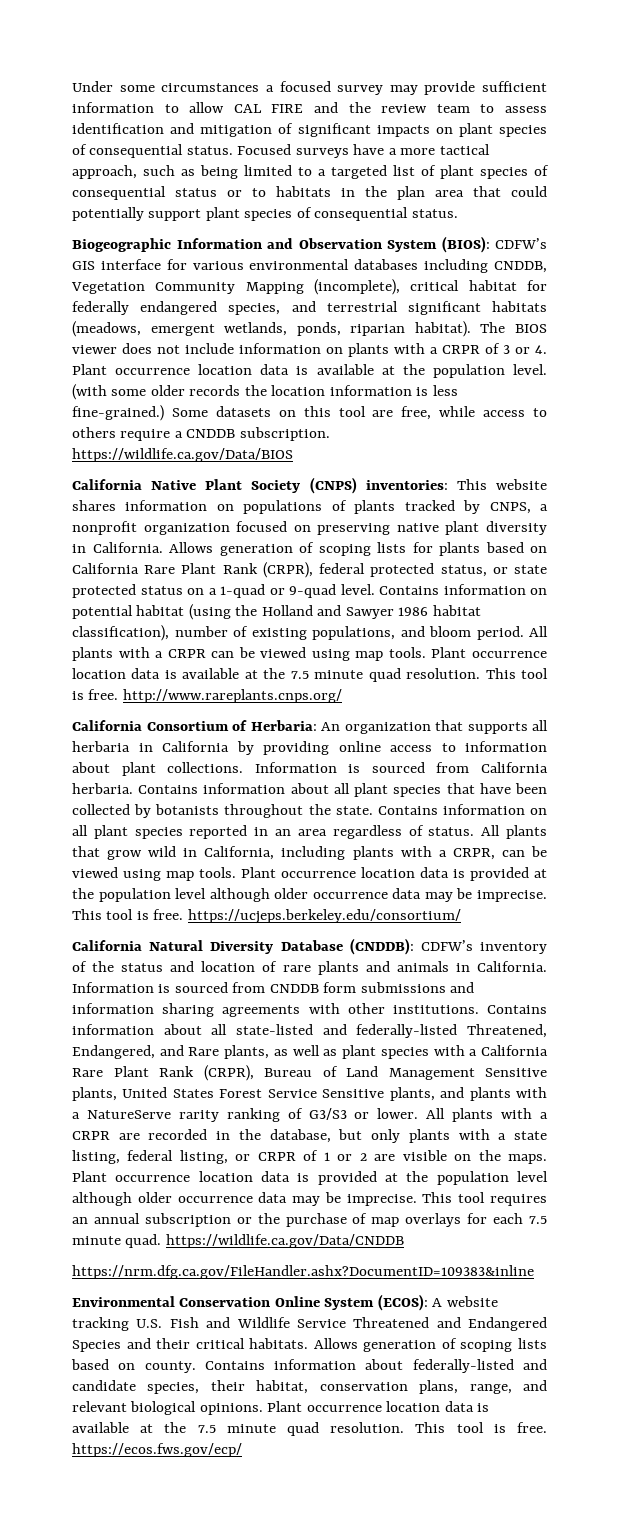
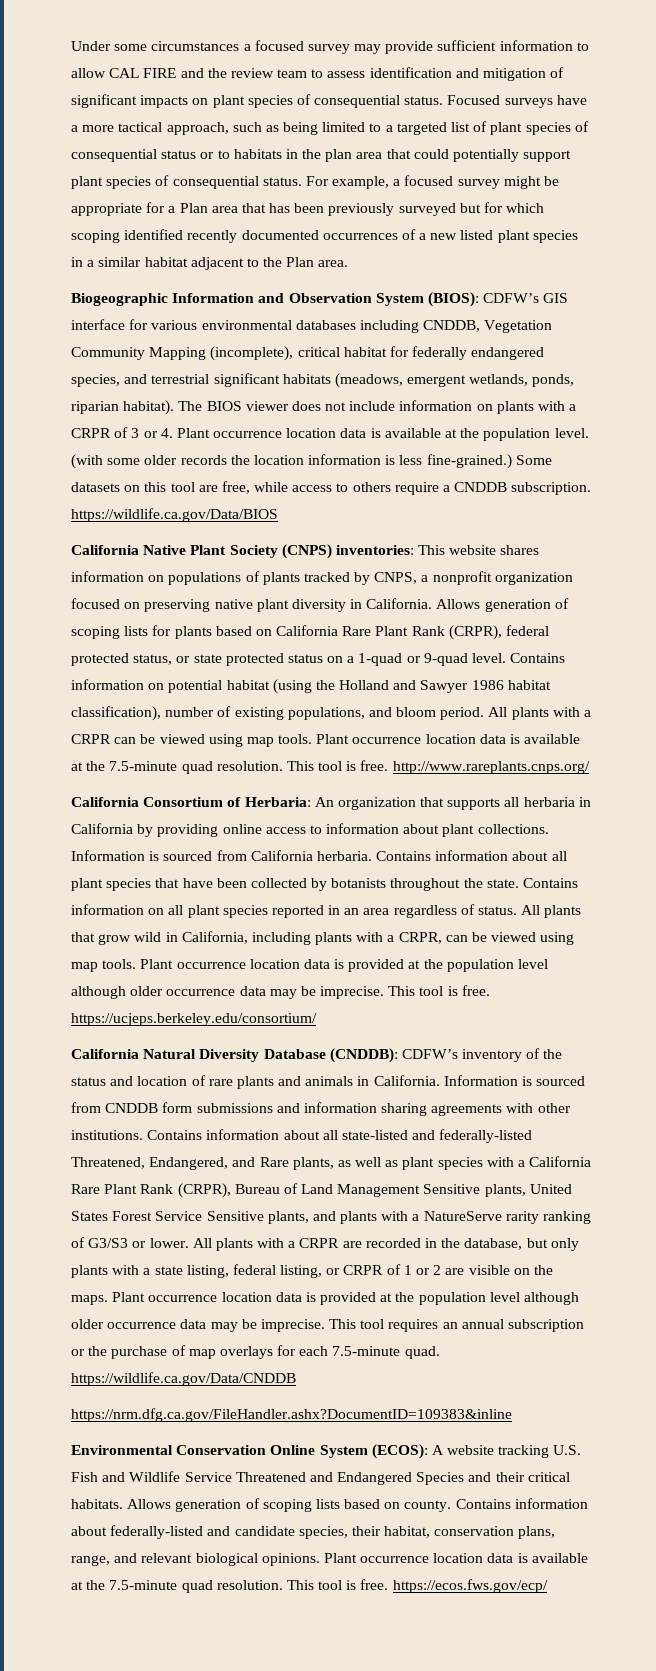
(458, 213) none -> [305,175,560,189] [71,202,545,216] [71,229,578,243] [71,257,349,270] For example, a focused survey might be appropriate for a Plan area that has been previously surveyed but for which scoping identified recently documented occurrences of a new listed plant species in a similar habitat adjacent to the Plan area.
[290,670,364,679] 7.5 minute -> [109,761,178,771] 7.5-minute
[529,1216,548,1224] [72,1236,121,1245] 7.5 minute -> [332,1346,401,1356] 7.5-minute
[197,1424,276,1433] 7.5 minute -> [109,1580,178,1590] 7.5-minute

